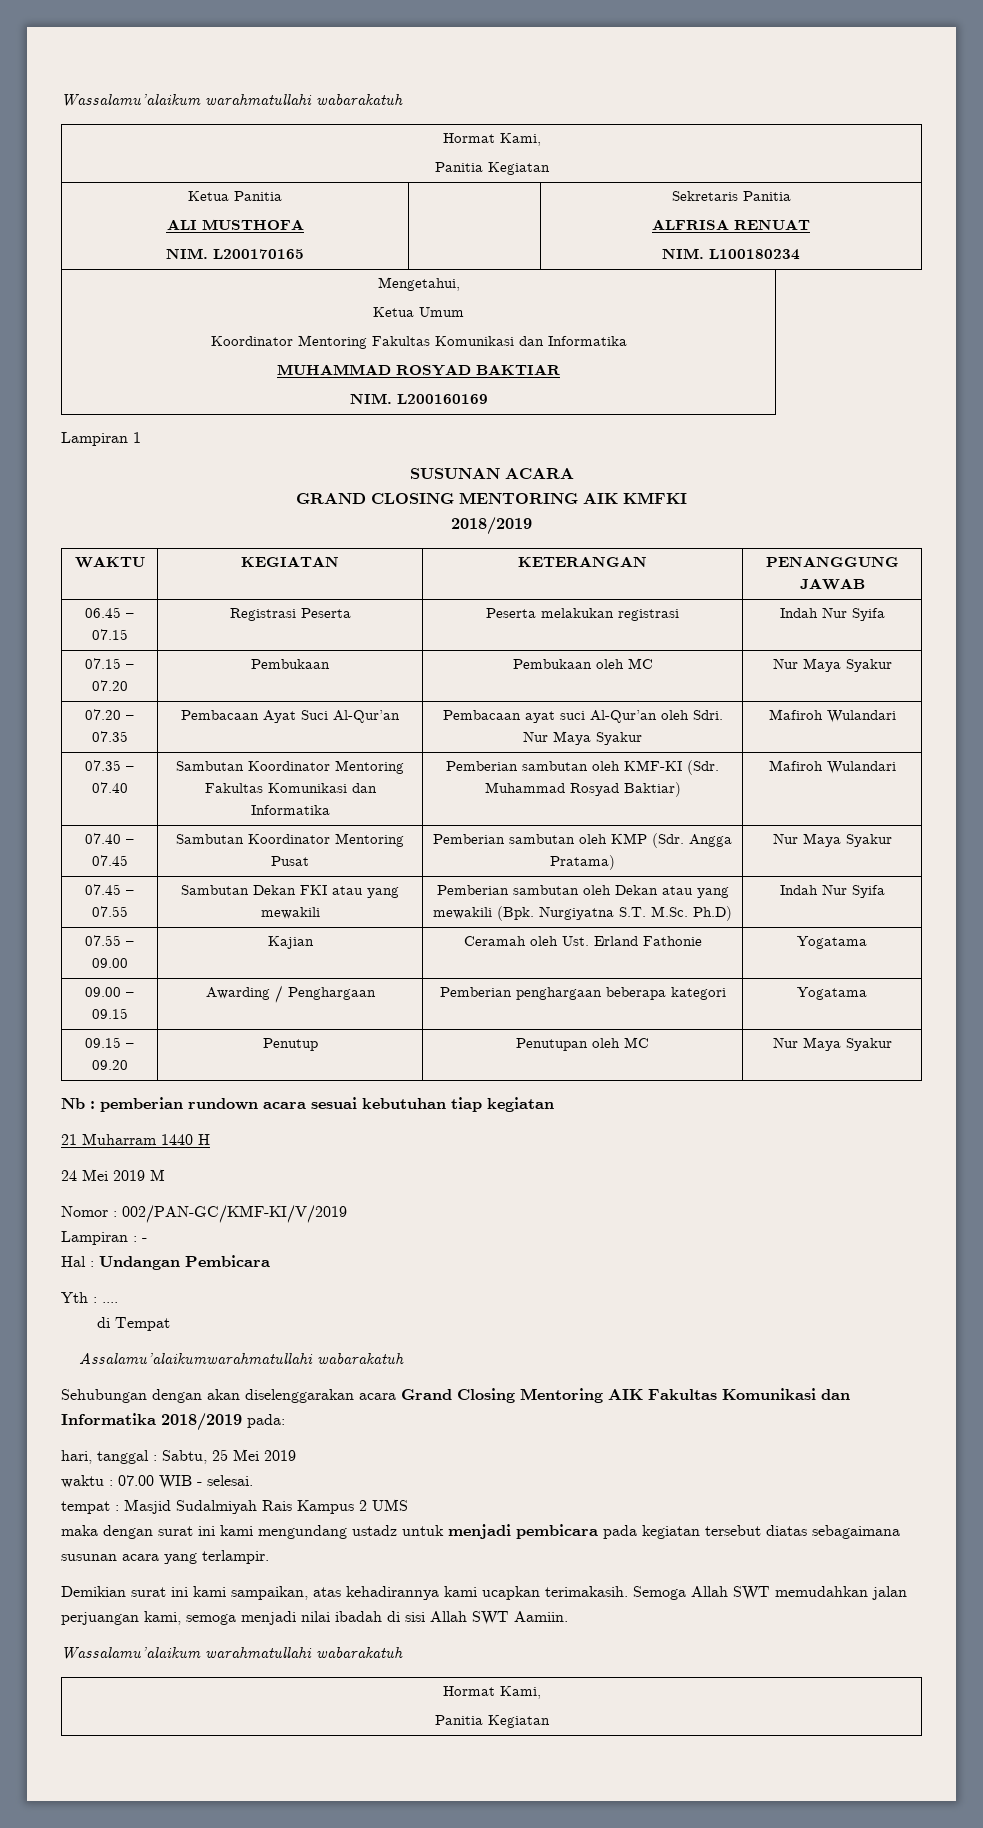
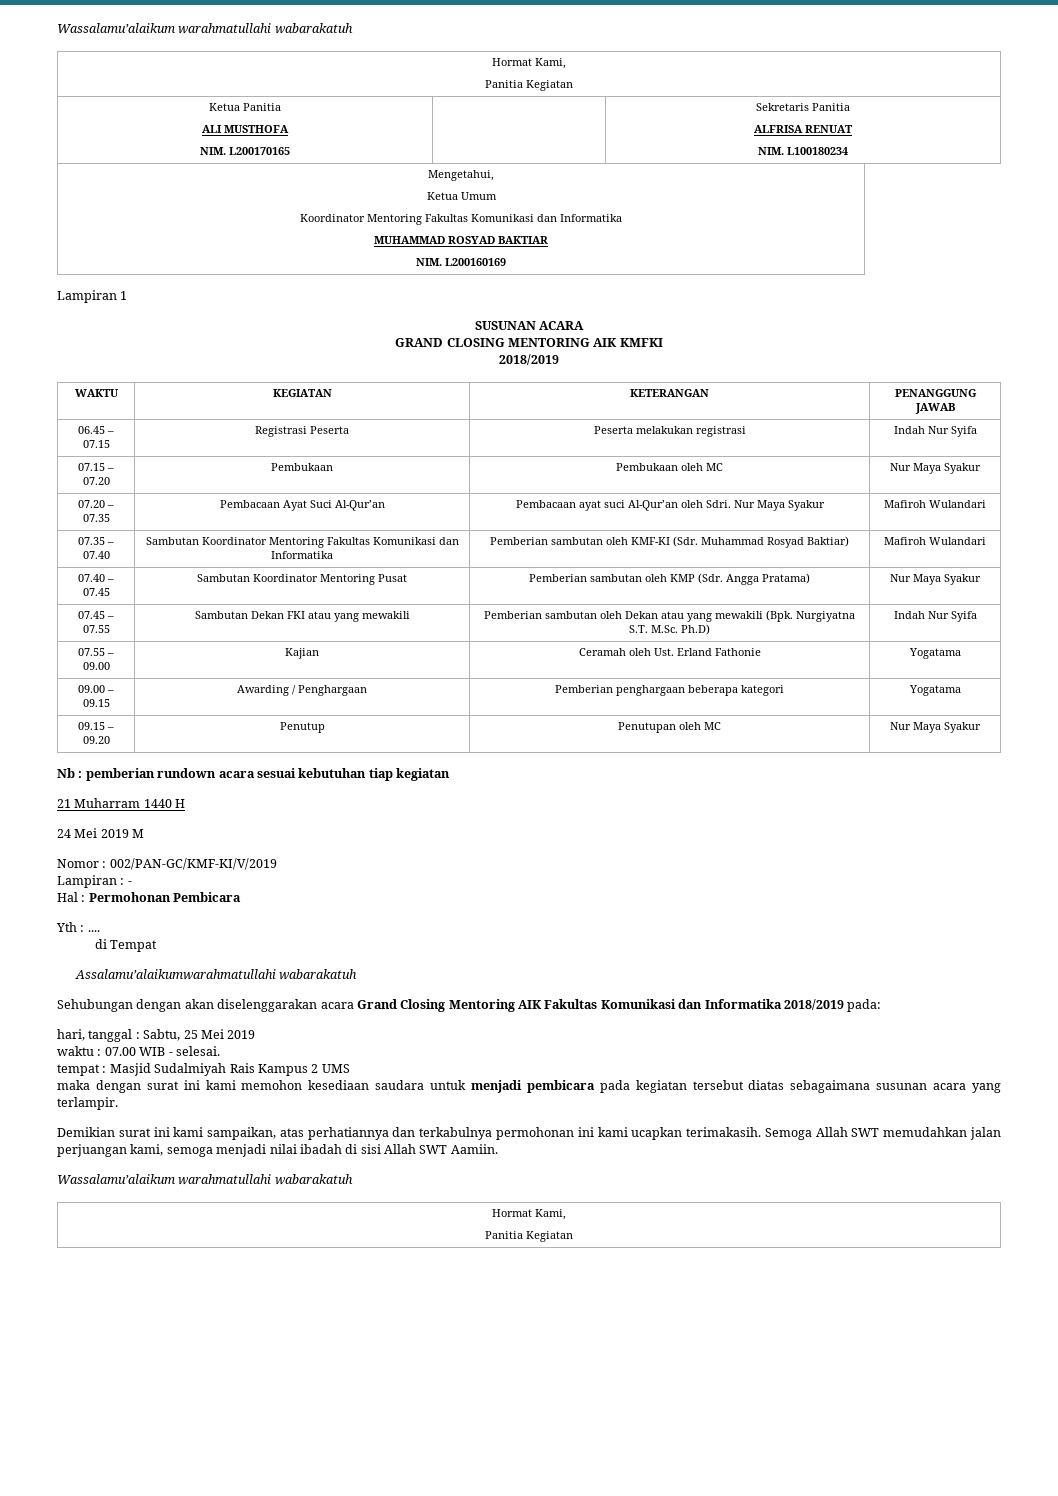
[99,1256,180,1270] Undangan -> [88,892,171,902] Permohonan
[258,1525,397,1539] mengundang ustadz -> [241,1080,425,1090] memohon kesediaan saudara
[346,1586,439,1600] kehadirannya -> [307,1127,594,1140] perhatiannya dan terkabulnya permohonan ini

